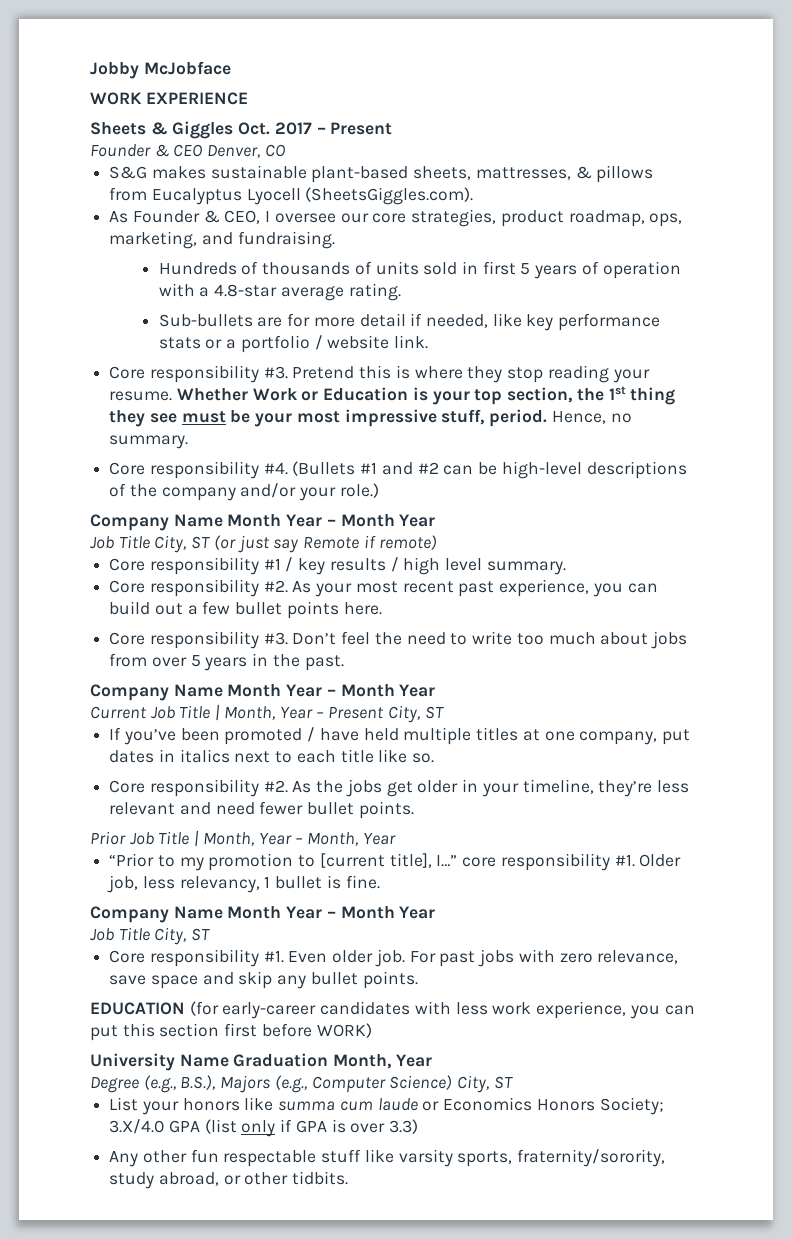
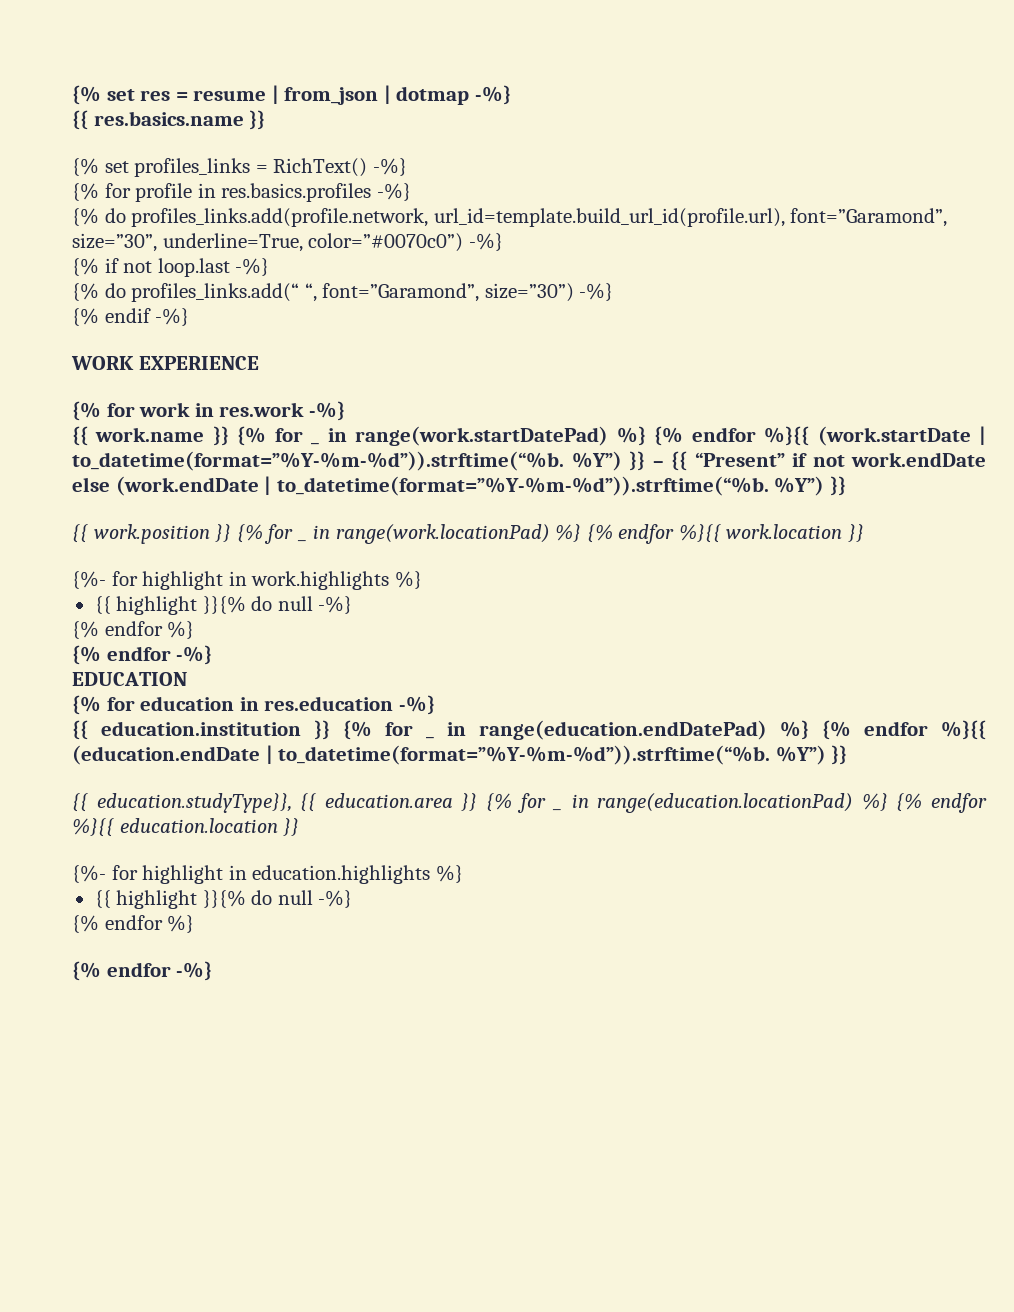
[90,61,231,79] [90,92,248,105] [90,121,393,139] [90,144,286,158] [109,165,654,183] [109,187,474,205] [109,209,683,227] [109,231,335,249] [158,261,681,279] [158,283,401,301] [158,313,661,331] [158,335,429,353] [109,365,650,383] [109,386,676,405] [109,409,632,427] [109,435,189,449] [109,461,687,479] [109,483,379,501] [90,514,436,531] [90,535,437,553] [109,557,566,575] [109,579,658,597] [109,601,382,619] [109,631,687,649] [109,653,344,671] [90,684,436,701] [90,704,444,723] [109,727,690,745] [109,749,435,763] [109,779,689,797] [109,801,414,819] [90,830,396,847] [109,853,682,871] [107,875,380,893] [90,906,436,923] [90,927,211,945] [109,949,679,967] [109,971,418,989] [90,1001,695,1019] [90,1023,372,1041] [90,1053,432,1071] [90,1075,513,1093] [109,1097,664,1115] [109,1119,419,1137] [109,1149,666,1167] [109,1171,349,1189] Jobby McJobface // WORK EXPERIENCE // Sheets & Giggles Oct. 2017 – Present // Founder & CEO Denver, CO // S&G makes sustainable plant-based sheets, mattresses, & pillows from Eucalyptus Lyocell (SheetsGiggles.com). // As Founder & CEO, I oversee our core strategies, product roadmap, ops, marketing, and fundraising. // Hundreds of thousands of units sold in first 5 years of operation with a 4.8-star average rating. // Sub-bullets are for more detail if needed, like key performance stats or a portfolio / website link. // Core responsibility #3. Pretend this is where they stop reading your resume. Whether Work or Education is your top section, the 1st thing they see must be your most impressive stuff, period. Hence, no summary. // Core responsibility #4. (Bullets #1 and #2 can be high-level descriptions of the company and/or your role.) // Company Name Month Year – Month Year // Job Title City, ST (or just say Remote if remote) // Core responsibility #1 / key results / high level summary. // Core responsibility #2. As your most recent past experience, you can build out a few bullet points here. // Core responsibility #3. Don’t feel the need to write too much about jobs from over 5 years in the past. // Company Name Month Year – Month Year // Current Job Title | Month, Year – Present City, ST // If you’ve been promoted / have held multiple titles at one company, put dates in italics next to each title like so. // Core responsibility #2. As the jobs get older in your timeline, they’re less relevant and need fewer bullet points. // Prior Job Title | Month, Year – Month, Year // “Prior to my promotion to [current title], I…” core responsibility #1. Older job, less relevancy, 1 bullet is fine. // Company Name Month Year – Month Year // Job Title City, ST // Core responsibility #1. Even older job. For past jobs with zero relevance, save space and skip any bullet points. // EDUCATION (for early-career candidates with less work experience, you can put this section first before WORK) // University Name Graduation Month, Year // Degree (e.g., B.S.), Majors (e.g., Computer Science) City, ST // List your honors like summa cum laude or Economics Honors Society; 3.X/4.0 GPA (list only if GPA is over 3.3) // Any other fun respectable stuff like varsity sports, fraternity/sorority, study abroad, or other tidbits. -> [72,85,511,105] [72,110,266,130] [72,158,407,177] [72,183,411,202] [72,208,948,227] [72,233,503,252] [72,258,270,277] [72,283,614,302] [72,308,190,326] [71,356,259,370] [72,401,345,421] [72,426,303,446] [311,442,320,445] [327,426,986,446] [72,451,986,471] [72,476,846,496] [72,524,308,544] [313,524,864,544] [72,571,422,590] [94,596,353,615] [72,621,195,639] [72,645,213,665] [72,672,187,686] [72,695,435,715] [72,720,413,740] [426,736,434,739] [447,720,986,740] [72,745,848,765] [72,793,564,813] [571,793,987,813] [72,818,300,837] [72,865,463,884] [94,890,353,909] [72,915,195,933] [72,961,213,981] {% set res = resume | from_json | dotmap -%} // {{ res.basics.name }} // {% set profiles_links = RichText() -%} // {% for profile in res.basics.profiles -%} // {% do profiles_links.add(profile.network, url_id=template.build_url_id(profile.url), font=”Garamond”, size=”30”, underline=True, color=”#0070c0”) -%} // {% if not loop.last -%} // {% do profiles_links.add(“ “, font=”Garamond”, size=”30”) -%} // {% endif -%} // WORK EXPERIENCE // {% for work in res.work -%} // {{ work.name }} {% for _ in range(work.startDatePad) %} {% endfor %}{{ (work.startDate | to_datetime(format=”%Y-%m-%d”)).strftime(“%b. %Y”) }} – {{ “Present” if not work.endDate else (work.endDate | to_datetime(format=”%Y-%m-%d”)).strftime(“%b. %Y”) }} // {{ work.position }} {% for _ in range(work.locationPad) %} {% endfor %}{{ work.location }} // {%- for highlight in work.highlights %} // {{ highlight }}{% do null -%} // {% endfor %} // {% endfor -%} // EDUCATION // {% for education in res.education -%} // {{ education.institution }} {% for _ in range(education.endDatePad) %} {% endfor %}{{ (education.endDate | to_datetime(format=”%Y-%m-%d”)).strftime(“%b. %Y”) }} // {{ education.studyType}}, {{ education.area }} {% for _ in range(education.locationPad) %} {% endfor %}{{ education.location }} // {%- for highlight in education.highlights %} // {{ highlight }}{% do null -%} // {% endfor %} // {% endfor -%}

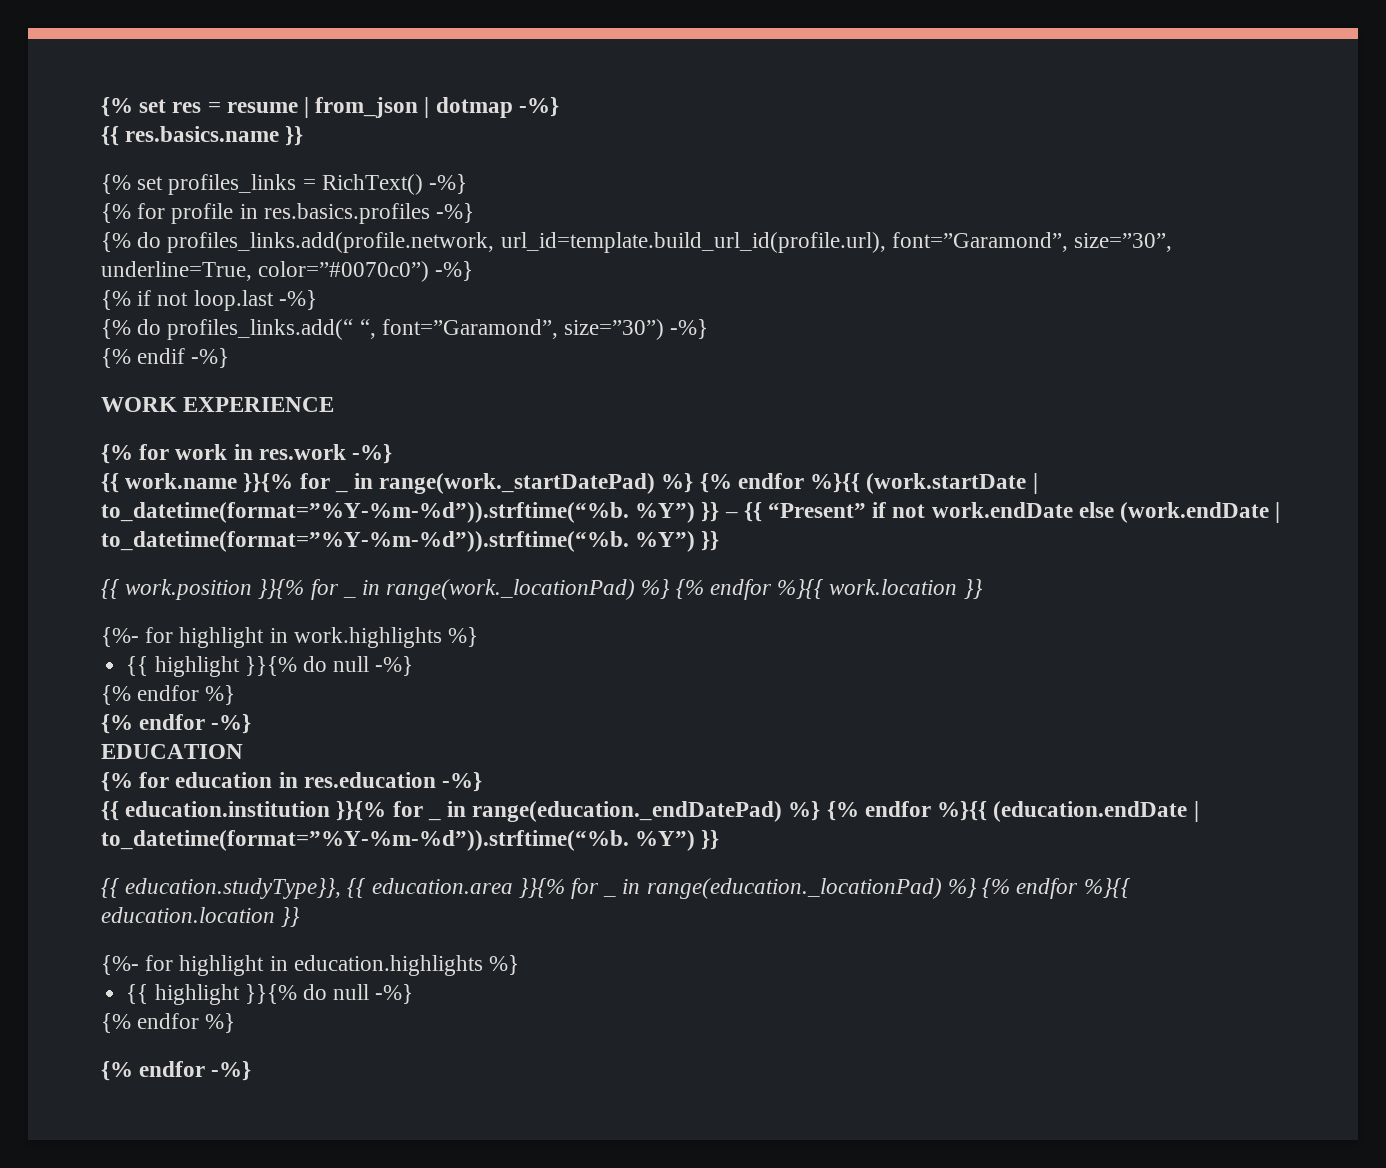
[212,426,303,446] [311,442,320,445] [327,426,609,446] }} {% for _ in range(work.startDatePad) -> [243,473,330,493] [334,489,348,493] [354,473,656,494] }}{% for _ in range(work._startDatePad)
[215,524,308,544] [313,524,550,544] }} {% for _ in range(work.locationPad) -> [258,579,356,600] [362,579,636,600] }}{% for _ in range(work._locationPad)
[314,720,413,740] [426,736,434,739] [447,720,767,740] }} {% for _ in range(education.endDatePad) -> [336,801,423,821] [427,817,441,821] [447,801,783,822] }}{% for _ in range(education._endDatePad)
[461,793,564,813] [571,793,854,813] }} {% for _ in range(education.locationPad) -> [518,878,617,899] [622,878,942,899] }}{% for _ in range(education._locationPad)

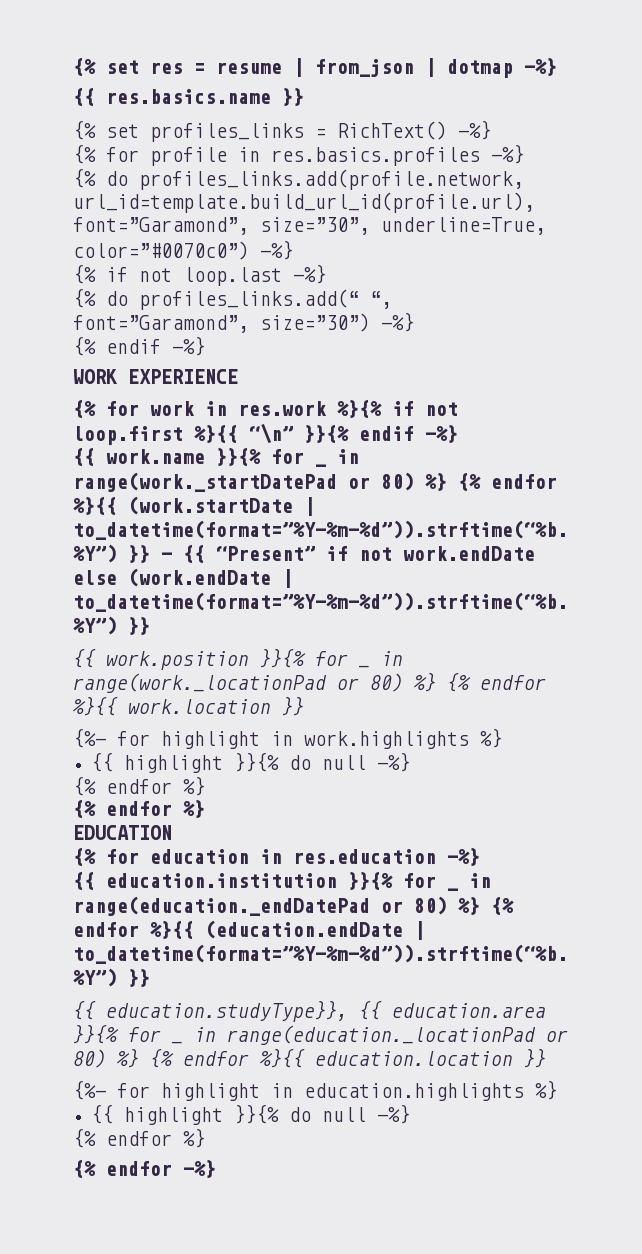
(346, 452) none -> [337,400,458,418] [73,424,414,445] %}{% if not loop.first %}{{ “\n” }}{% endif
[379,473,656,494] range(work._startDatePad) -> [73,472,414,492] range(work._startDatePad or 80)
[386,579,636,600] range(work._locationPad) -> [73,673,403,693] range(work._locationPad or 80)
[211,714,252,734] -%} -> [183,800,205,818] %}
[472,801,783,822] range(education._endDatePad) -> [73,896,447,916] range(education._endDatePad or 80)
[646,878,942,899] range(education._locationPad) -> [227,1025,568,1045] [73,1049,106,1068] range(education._locationPad or 80)

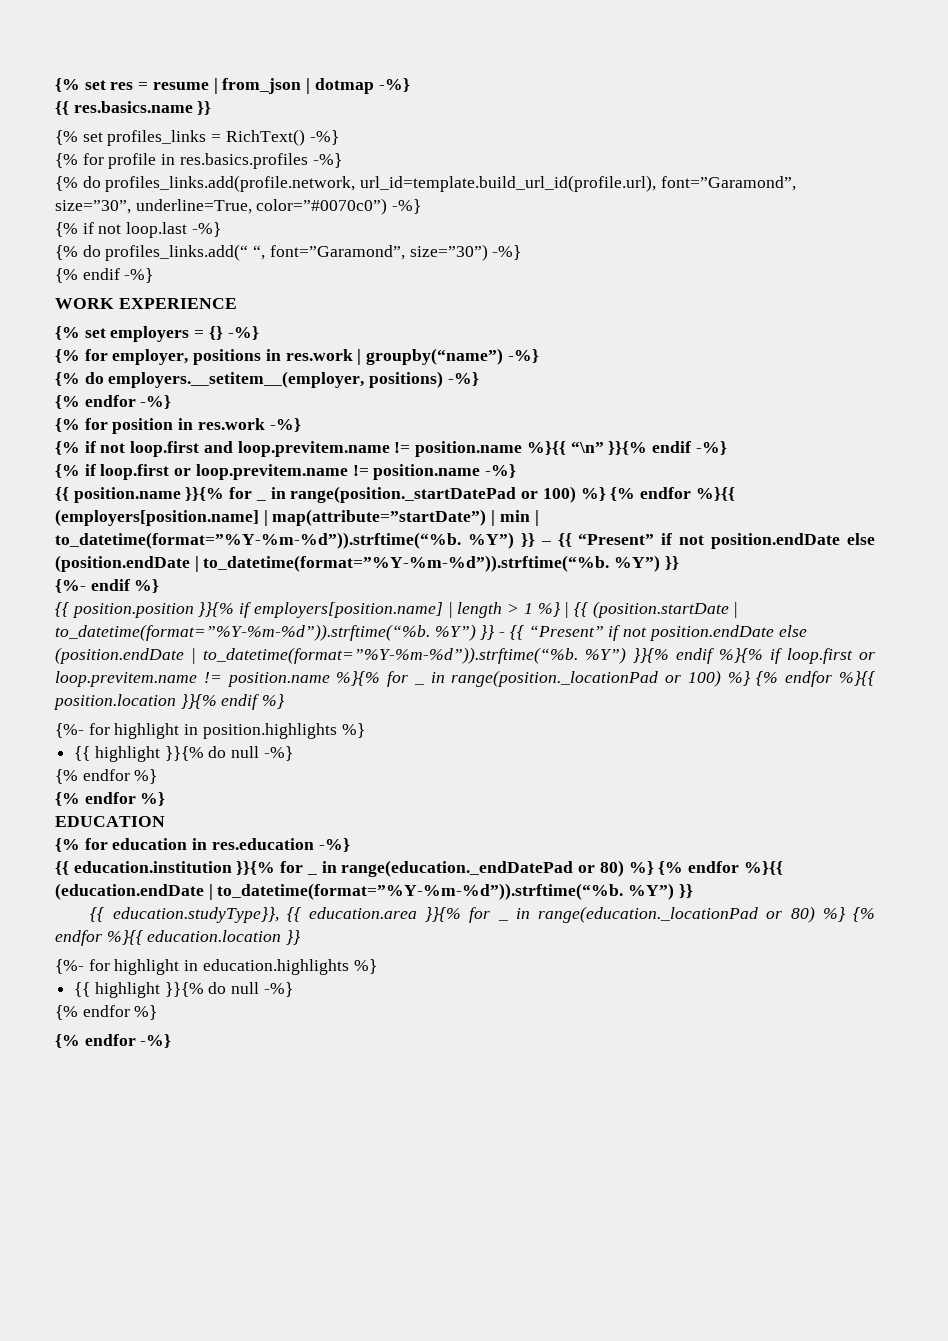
[106,400,458,418] [73,426,183,445] for work in res.work %}{% if not loop.first -> [84,326,259,342] [55,348,539,365] [55,371,479,388] [55,395,172,409] [55,418,301,434] [55,441,523,457] set employers = {} -%} // {% for employer, positions in res.work | groupby(“name”) -%} // {% do employers.__setitem__(employer, positions) -%} // {% endfor -%} // {% for position in res.work -%} // {% if not loop.first and loop.previtem.name != position.name
[73,448,304,466] [315,464,326,467] [337,449,359,464] [73,472,557,492] [73,496,315,516] [73,520,568,540] [73,544,535,563] [73,568,293,588] [73,592,568,612] [73,616,150,635] [73,648,403,670] [73,672,546,693] [73,696,304,716] [73,728,469,749] // {{ work.name }}{% for _ in range(work._startDatePad or 80) %} {% endfor %}{{ (work.startDate | to_datetime(format=”%Y-%m-%d”)).strftime(“%b. %Y”) }} – {{ “Present” if not work.endDate else (work.endDate | to_datetime(format=”%Y-%m-%d”)).strftime(“%b. %Y”) }} // {{ work.position }}{% for _ in range(work._locationPad or 80) %} {% endfor %}{{ work.location }} // {%- for highlight in work.highlights -> [55,464,517,480] [55,487,253,503] [255,499,266,501] [270,486,735,503] [55,509,539,526] [55,532,876,549] [55,555,679,572] [55,579,160,593] [55,601,739,618] [55,624,807,641] [55,647,875,664] [55,671,424,687] [430,670,875,687] [53,694,285,710] [55,723,337,739] // {% if loop.first or loop.previtem.name != position.name -%} // {{ position.name }}{% for _ in range(position._startDatePad or 100) %} {% endfor %}{{ (employers[position.name] | map(attribute=”startDate”) | min | to_datetime(format=”%Y-%m-%d”)).strftime(“%b. %Y”) }} – {{ “Present” if not position.endDate else (position.endDate | to_datetime(format=”%Y-%m-%d”)).strftime(“%b. %Y”) }} // {%- endif %} // {{ position.position }}{% if employers[position.name] | length > 1 %} | {{ (position.startDate | to_datetime(format=”%Y-%m-%d”)).strftime(“%b. %Y”) }} - {{ “Present” if not position.endDate else (position.endDate | to_datetime(format=”%Y-%m-%d”)).strftime(“%b. %Y”) }}{% endif %}{% if loop.first or loop.previtem.name != position.name %}{% for _ in range(position._locationPad or 100) %} {% endfor %}{{ position.location }}{% endif %} // {%- for highlight in position.highlights

